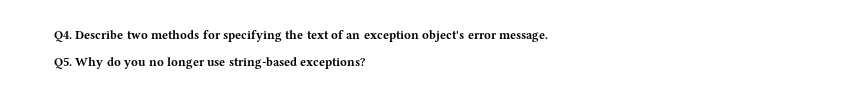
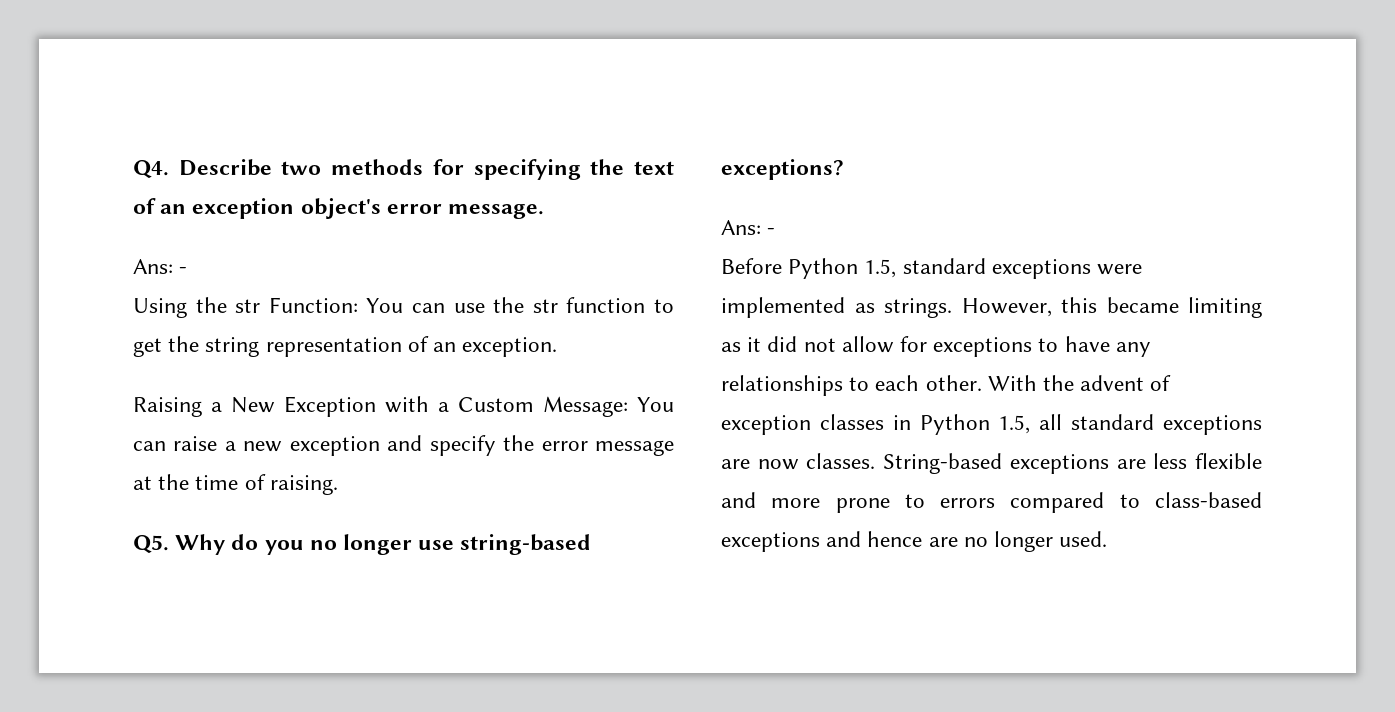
(548, 37) none -> [133,259,188,274] [133,297,675,318] [133,336,558,357] [133,396,674,417] [133,435,674,456] [133,474,338,495] // Ans: - // Using the str Function: You can use the str function to get the string representation of an exception. // Raising a New Exception with a Custom Message: You can raise a new exception and specify the error message at the time of raising.
(365, 63) none -> [721,220,776,235] [721,258,1143,279] [721,297,1262,318] [721,336,1151,357] [721,375,1172,396] [721,414,1262,435] [721,453,1262,474] [721,492,1262,513] [721,531,1108,552] // Ans: - // Before Python 1.5, standard exceptions were implemented as strings. However, this became limiting as it did not allow for exceptions to have any relationships to each other. With the advent of exception classes in Python 1.5, all standard exceptions are now classes. String-based exceptions are less flexible and more prone to errors compared to class-based exceptions and hence are no longer used.

